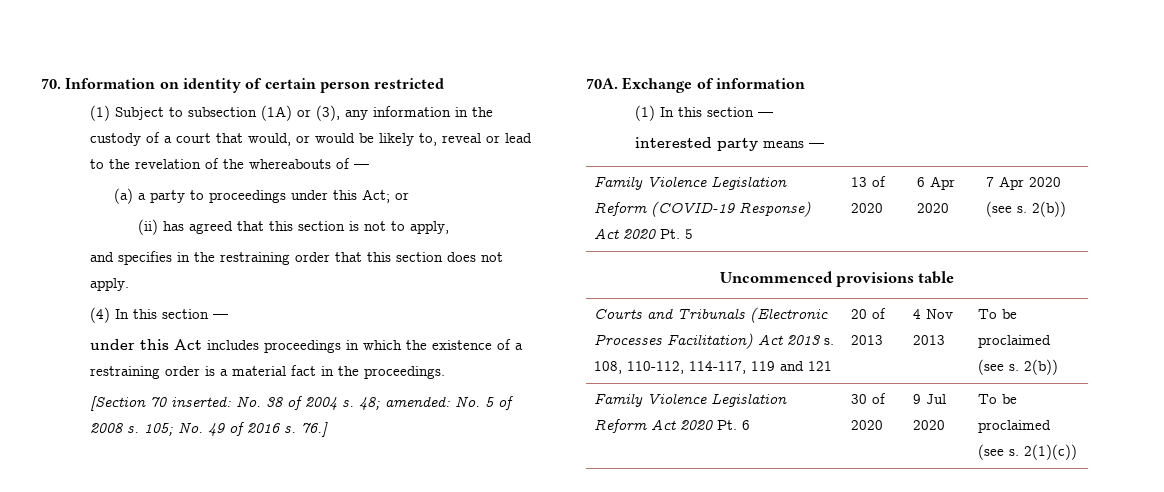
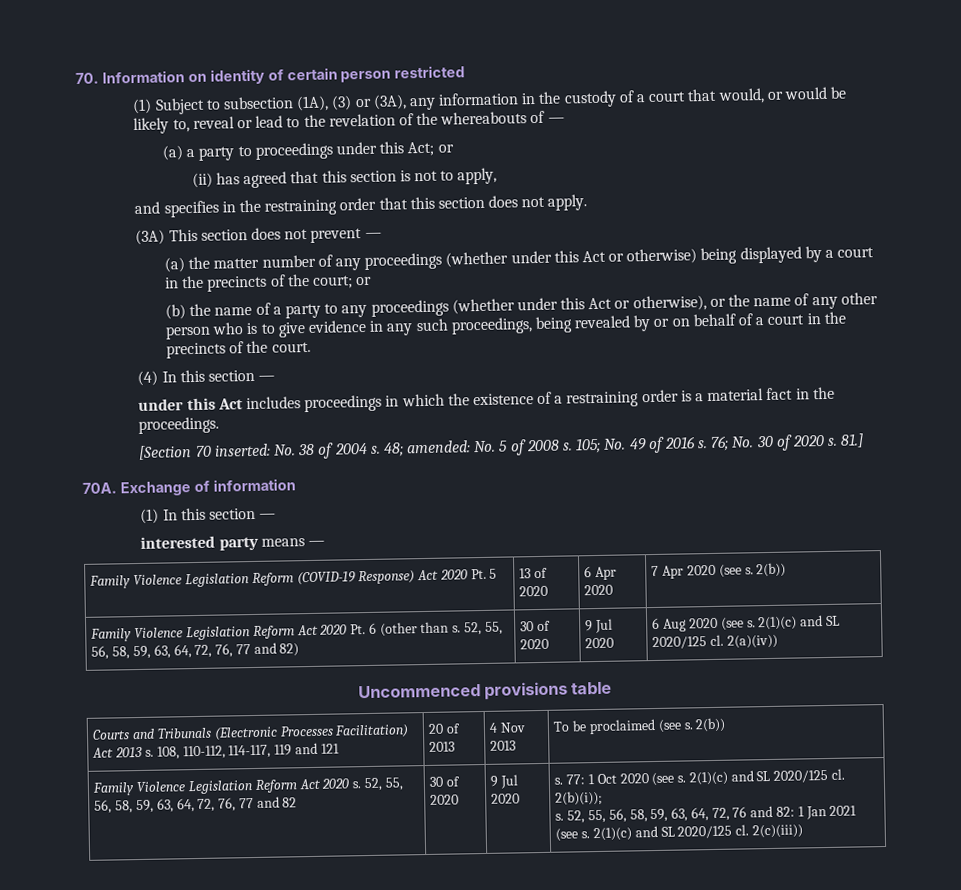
[260,105,340,121] (1A) or (3), -> [296,94,407,112] (1A), (3) or (3A),
(129, 284) none -> [135,227,382,245] [164,246,875,273] [165,273,373,292] [165,292,878,320] [165,311,846,340] [166,340,311,359] // (3A) This section does not prevent — // (a) the matter number of any proceedings (whether under this Act or otherwise) being displayed by a court in the precincts of the court; or // (b) the name of a party to any proceedings (whether under this Act or otherwise), or the name of any other person who is to give evidence in any such proceedings, being revealed by or on behalf of a court in the precincts of the court.
[300,422,328,437] 76.] -> [710,433,865,451] 76; No. 30 of 2020 s. 81.]
(1066, 209) none -> [90,621,503,642] [91,642,300,660] [520,620,552,632] [520,638,550,650] [585,618,614,634] [585,637,615,649] [652,615,840,632] [652,634,779,650] // Family Violence Legislation Reform Act 2020 Pt. 6 (other than s. 52, 55, 56, 58, 59, 63, 64, 72, 76, 77 and 82) | 30 of 2020 | 9 Jul 2020 | 6 Aug 2020 (see s. 2(1)(c) and SL 2020/125 cl. 2(a)(iv))
[716,420,750,430] [850,393,886,404] [850,420,883,430] [912,394,946,404] [912,420,945,430] [977,394,1017,404] [977,420,1051,433] [977,444,1077,460] Pt. 6 | 30 of 2020 | 9 Jul 2020 | To be proclaimed (see s. 2(1)(c)) -> [352,777,404,792] [94,796,298,814] [429,776,461,787] [430,794,460,805] [490,774,519,789] [491,793,521,804] [554,768,846,787] [555,790,604,806] [555,805,858,824] [555,824,803,842] s. 52, 55, 56, 58, 59, 63, 64, 72, 76, 77 and 82 | 30 of 2020 | 9 Jul 2020 | s. 77: 1 Oct 2020 (see s. 2(1)(c) and SL 2020/125 cl. 2(b)(i)); // s. 52, 55, 56, 58, 59, 63, 64, 72, 76 and 82: 1 Jan 2021 (see s. 2(1)(c) and SL 2020/125 cl. 2(c)(iii))

